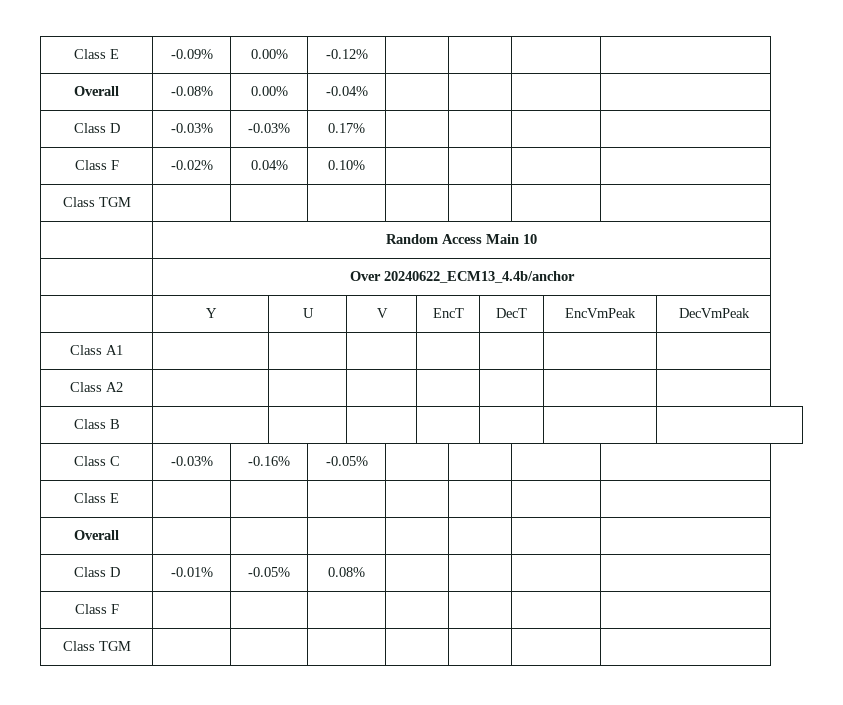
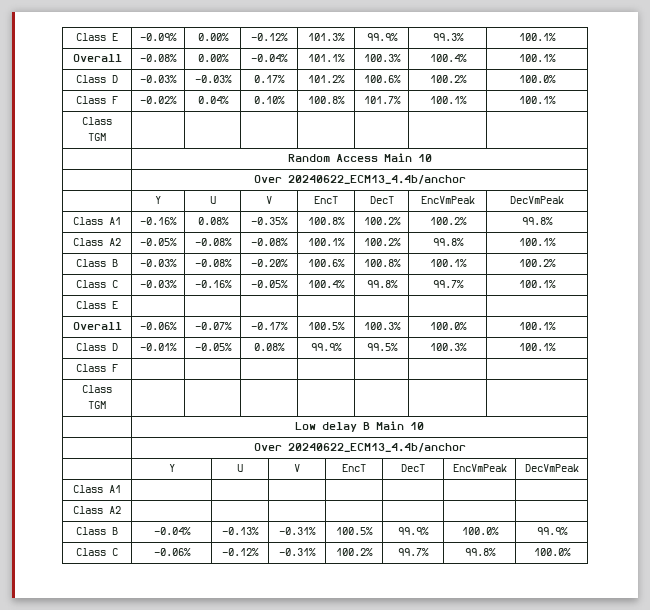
(368, 54) | | | -> [308,33,345,41] [366,33,398,41] [432,33,464,41] [519,33,556,41] 101.3% | 99.9% | 99.3% | 100.1%
(368, 91) | | | -> [308,54,345,62] [363,54,401,62] [429,54,467,62] [519,54,556,62] 101.1% | 100.3% | 100.4% | 100.1%
(365, 128) | | | -> [308,75,345,83] [363,75,401,83] [429,75,467,83] [519,75,556,83] 101.2% | 100.6% | 100.2% | 100.0%
[62,197,131,207] [386,234,482,244] | | | | // Class TGM | | | | | | | // | Random Access -> [308,96,345,104] [363,96,401,104] [429,96,467,104] [519,96,556,104] [82,117,112,125] [88,133,106,141] [287,153,432,162] [253,174,466,185] [155,196,161,204] [209,196,216,204] [266,196,272,204] [314,196,338,204] [369,196,394,204] [420,196,475,204] [510,196,564,204] [73,217,121,225] [140,217,177,225] [197,217,229,225] [251,217,288,225] [308,217,345,225] [363,217,401,225] [429,217,467,225] [522,217,553,225] [73,238,121,246] [140,238,177,246] [194,238,232,246] [251,238,288,246] [308,238,345,246] [363,238,401,246] [432,238,464,246] [519,238,556,246] [76,259,118,267] [140,259,177,267] [194,259,232,267] [251,259,288,267] [308,259,345,267] [363,259,401,267] [429,259,467,267] [519,259,556,267] [76,280,118,288] [140,280,177,288] [194,280,232,288] [251,280,288,288] [308,280,345,288] [366,280,398,288] [432,280,464,288] [519,280,556,288] [76,301,118,309] [72,322,122,330] [140,322,177,330] [194,322,232,330] [251,322,288,330] [308,322,345,330] [363,322,401,330] [429,322,467,330] [519,322,556,330] [76,343,118,351] [140,343,177,351] [194,343,232,351] [254,343,285,351] [311,343,342,351] [366,343,398,351] [429,343,467,351] [519,343,556,351] [76,364,118,372] [82,385,112,393] [88,401,106,409] [295,422,370,432] | 100.8% | 101.7% | 100.1% | 100.1% // Class TGM | | | | | | | // | Random Access Main 10 // | Over 20240622_ECM13_4.4b/anchor // | Y | U | V | EncT | DecT | EncVmPeak | DecVmPeak // Class A1 | -0.16% | 0.08% | -0.35% | 100.8% | 100.2% | 100.2% | 99.8% // Class A2 | -0.05% | -0.08% | -0.08% | 100.1% | 100.2% | 99.8% | 100.1% // Class B | -0.03% | -0.08% | -0.20% | 100.6% | 100.8% | 100.1% | 100.2% // Class C | -0.03% | -0.16% | -0.05% | 100.4% | 99.8% | 99.7% | 100.1% // Class E | | | | | | | // Overall | -0.06% | -0.07% | -0.17% | 100.5% | 100.3% | 100.0% | 100.1% // Class D | -0.01% | -0.05% | 0.08% | 99.9% | 99.5% | 100.3% | 100.1% // Class F | | | | | | | // Class TGM | | | | | | | // | Low delay B
[73,456,120,466] [170,456,213,466] [248,456,290,466] [325,456,368,466] [74,493,119,503] [74,530,119,540] [73,567,120,577] [170,567,213,577] [248,567,290,577] [328,567,365,577] [74,604,119,614] [62,641,131,651] | | | | | | // Class C | -0.03% | -0.16% | -0.05% | | | | // Class E | | | | | | | // Overall | | | | | | | // Class D | -0.01% | -0.05% | 0.08% | | | | // Class F | | | | | | | // Class TGM | | | | | | | -> [153,527,191,535] [222,527,259,535] [279,527,316,535] [336,527,373,535] [398,527,429,535] [461,527,499,535] [536,527,568,535] [76,548,118,556] [153,548,191,556] [222,548,259,556] [279,548,316,556] [336,548,373,556] [398,548,429,556] [464,548,496,556] [533,548,571,556] -0.04% | -0.13% | -0.31% | 100.5% | 99.9% | 100.0% | 99.9% // Class C | -0.06% | -0.12% | -0.31% | 100.2% | 99.7% | 99.8% | 100.0%

